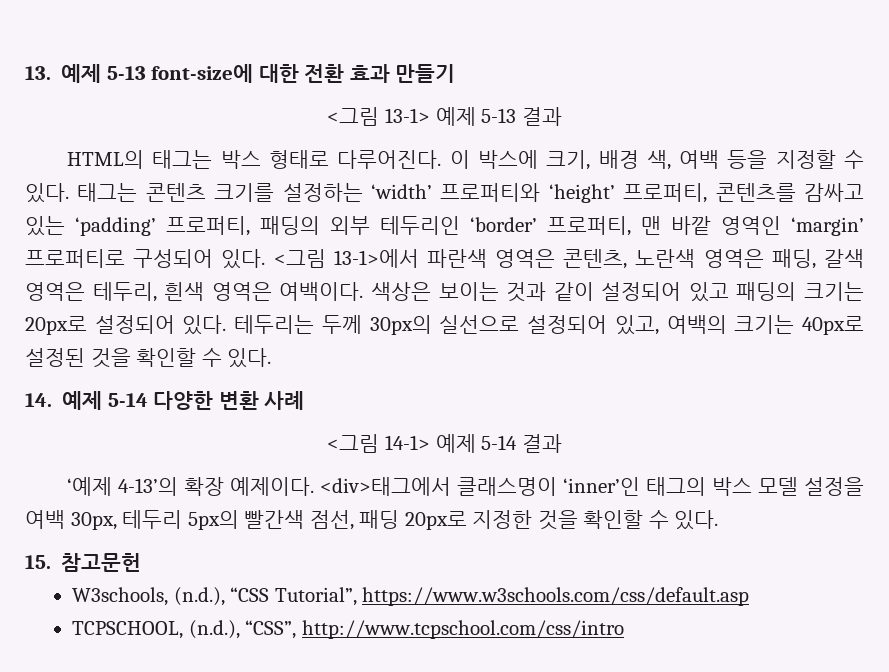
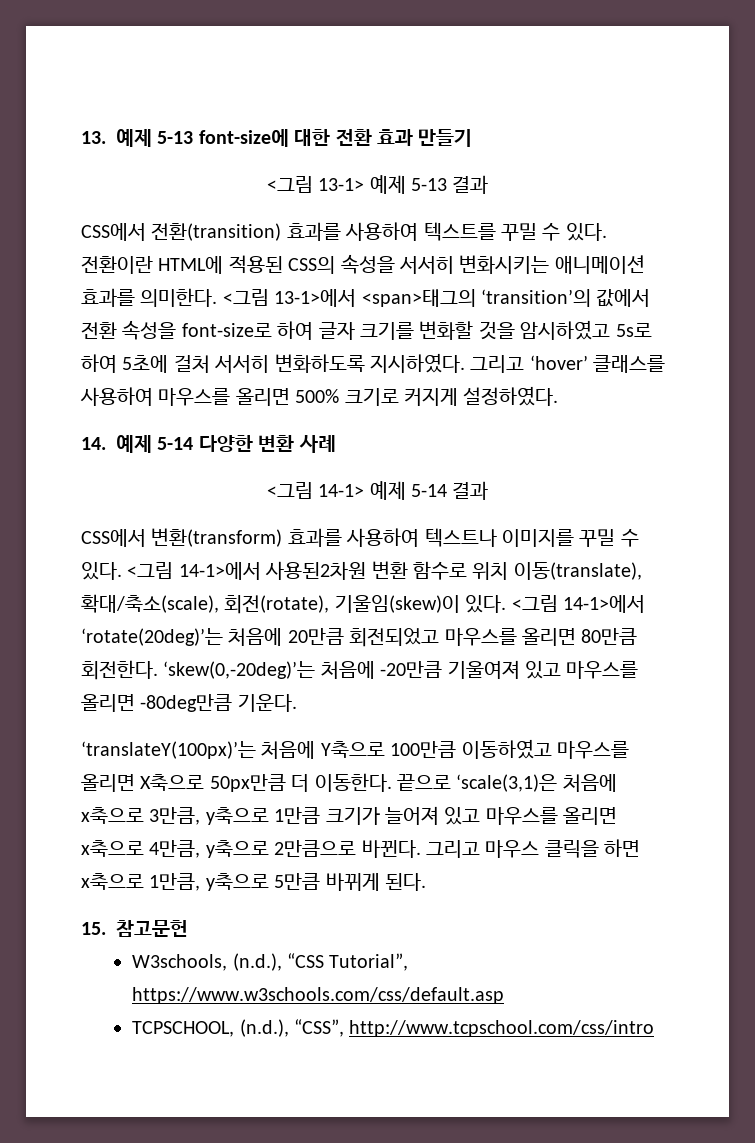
[67,150,864,170] [25,183,864,203] [25,216,864,236] [25,249,864,269] [25,282,865,302] [25,315,865,335] [25,348,272,368] HTML의 태그는 박스 형태로 다루어진다. 이 박스에 크기, 배경 색, 여백 등을 지정할 수 있다. 태그는 콘텐츠 크기를 설정하는 ‘width’ 프로퍼티와 ‘height’ 프로퍼티, 콘텐츠를 감싸고 있는 ‘padding’ 프로퍼티, 패딩의 외부 테두리인 ‘border’ 프로퍼티, 맨 바깥 영역인 ‘margin’ 프로퍼티로 구성되어 있다. <그림 13-1>에서 파란색 영역은 콘텐츠, 노란색 영역은 패딩, 갈색 영역은 테두리, 흰색 영역은 여백이다. 색상은 보이는 것과 같이 설정되어 있고 패딩의 크기는 20px로 설정되어 있다. 테두리는 두께 30px의 실선으로 설정되어 있고, 여백의 크기는 40px로 설정된 것을 확인할 수 있다. -> [81,222,607,241] [81,254,645,274] [81,288,651,307] [81,320,652,340] [81,353,666,373] [80,386,559,406] CSS에서 전환(transition) 효과를 사용하여 텍스트를 꾸밀 수 있다. 전환이란 HTML에 적용된 CSS의 속성을 서서히 변화시키는 애니메이션 효과를 의미한다. <그림 13-1>에서 <span>태그의 ‘transition’의 값에서 전환 속성을 font-size로 하여 글자 크기를 변화할 것을 암시하였고 5s로 하여 5초에 걸처 서서히 변화하도록 지시하였다. 그리고 ‘hover’ 클래스를 사용하여 마우스를 올리면 500% 크기로 커지게 설정하였다.
[67,477,864,496] [25,510,719,530] ‘예제 4-13’의 확장 예제이다. <div>태그에서 클래스명이 ‘inner’인 태그의 박스 모델 설정을 여백 30px, 테두리 5px의 빨간색 점선, 패딩 20px로 지정한 것을 확인할 수 있다. -> [81,528,639,547] [81,561,642,580] [81,594,645,614] [81,628,638,647] [81,660,639,680] [81,694,297,712] [81,739,629,759] [81,773,617,792] [81,806,618,825] [81,839,641,858] [81,873,426,891] CSS에서 변환(transform) 효과를 사용하여 텍스트나 이미지를 꾸밀 수 있다. <그림 14-1>에서 사용된2차원 변환 함수로 위치 이동(translate), 확대/축소(scale), 회전(rotate), 기울임(skew)이 있다. <그림 14-1>에서 ‘rotate(20deg)’는 처음에 20만큼 회전되었고 마우스를 올리면 80만큼 회전한다. ‘skew(0,-20deg)’는 처음에 -20만큼 기울여져 있고 마우스를 올리면 -80deg만큼 기운다. // ‘translateY(100px)’는 처음에 Y축으로 100만큼 이동하였고 마우스를 올리면 X축으로 50px만큼 더 이동한다. 끝으로 ‘scale(3,1)은 처음에 x축으로 3만큼, y축으로 1만큼 크기가 늘어져 있고 마우스를 올리면 x축으로 4만큼, y축으로 2만큼으로 바뀐다. 그리고 마우스 클릭을 하면 x축으로 1만큼, y축으로 5만큼 바뀌게 된다.

